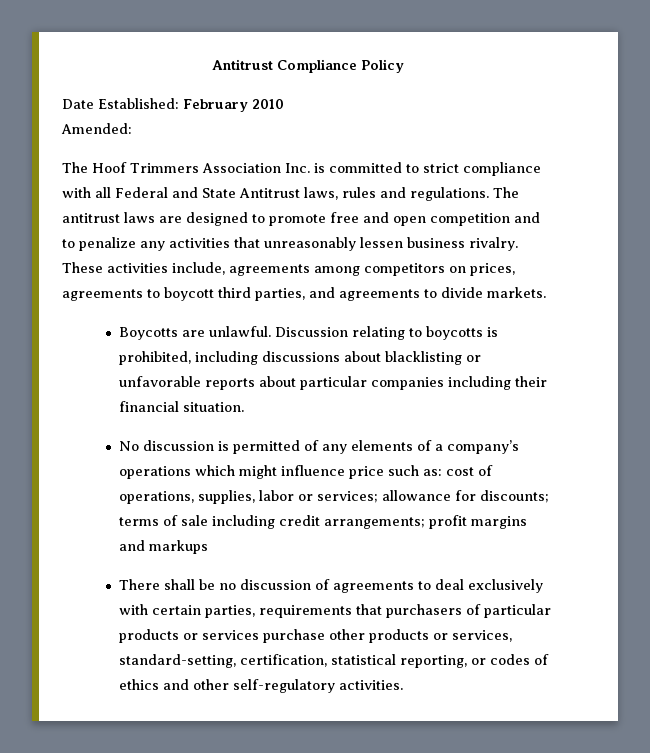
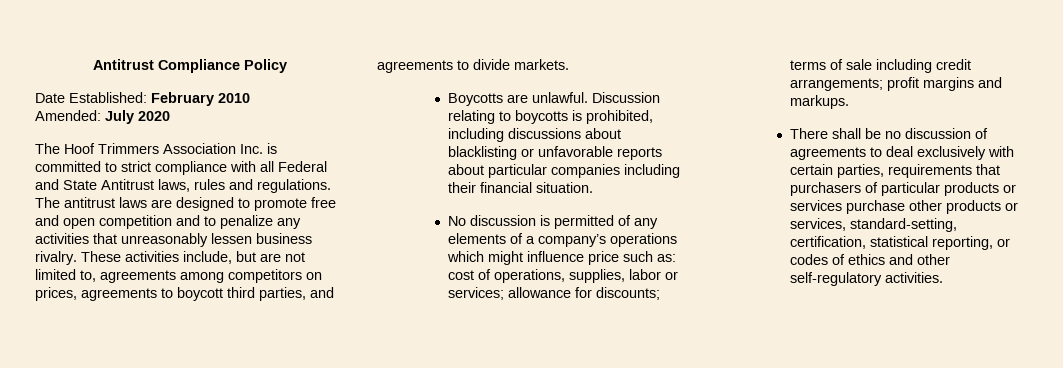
(132, 128) none -> [105,110,170,124] July 2020
(225, 268) none -> [236,251,305,262] [35,269,96,282] but are not limited to,
[149,540,209,554] markups -> [789,95,849,109] markups.

